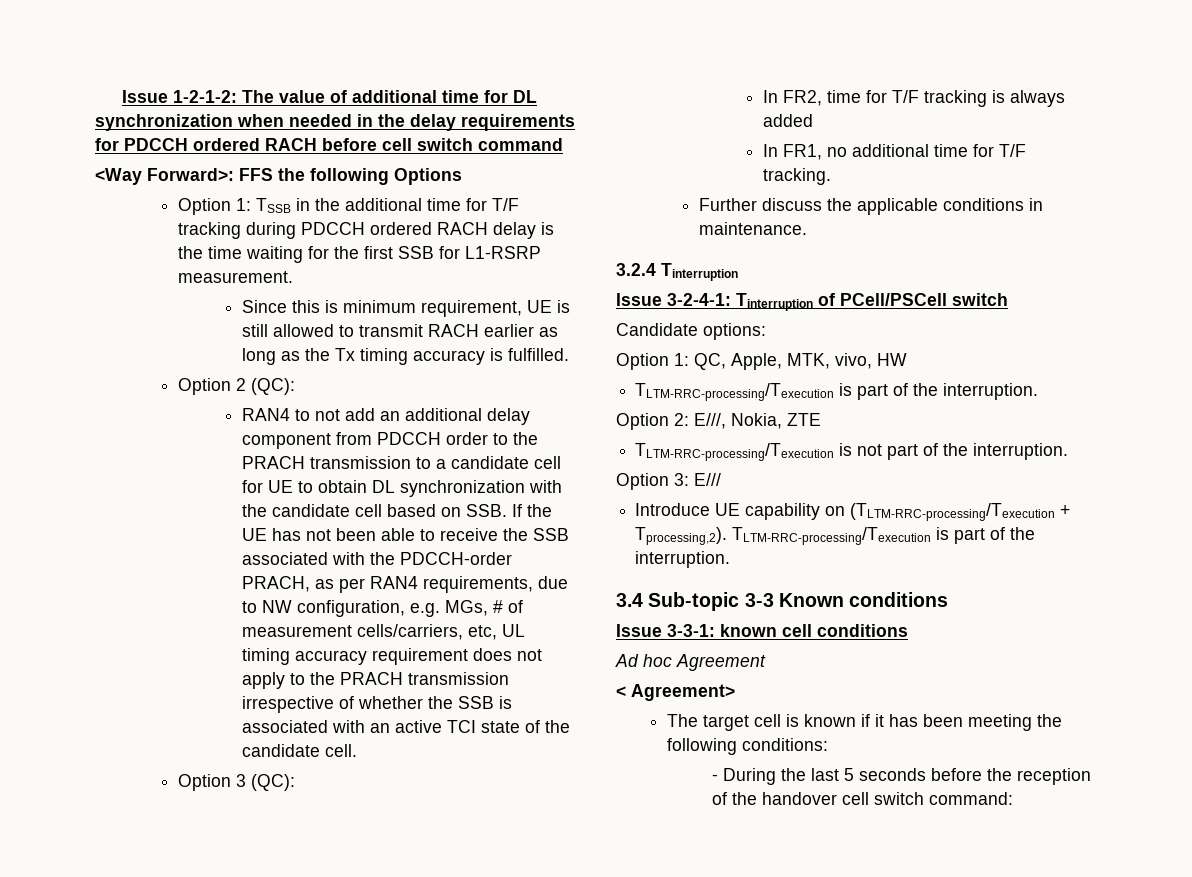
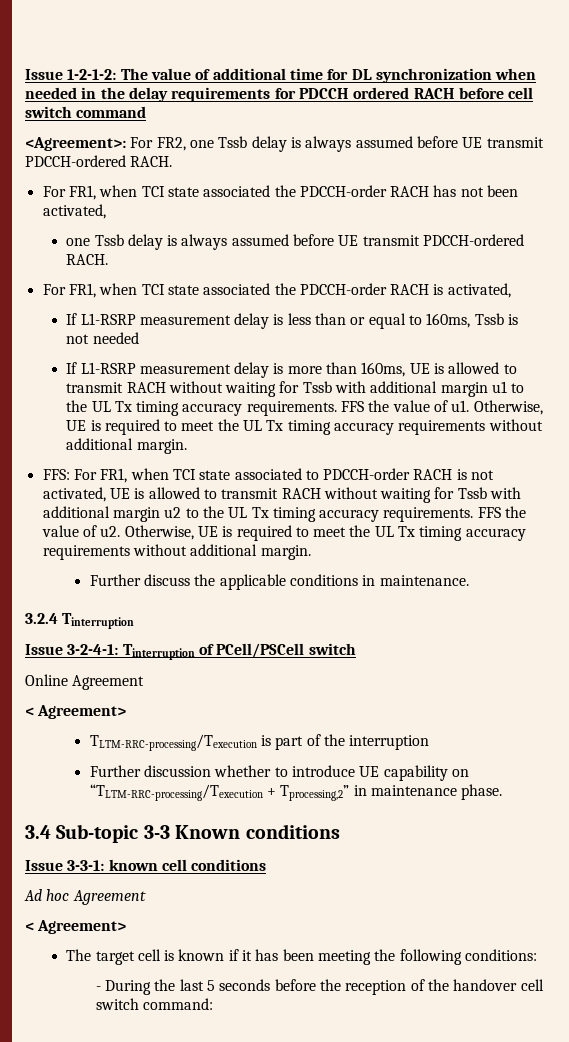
[95,168,462,185] [177,198,519,215] [177,222,554,239] [177,246,541,263] [177,271,293,283] [241,300,570,317] [241,324,558,337] [241,348,569,365] [177,378,295,395] [241,408,530,425] [241,432,538,449] [241,456,561,469] [241,480,562,497] [241,504,552,517] [241,528,569,541] [241,552,512,565] [241,576,568,593] [241,600,523,617] [241,624,525,640] [241,648,542,665] [241,672,509,689] [241,696,512,713] [241,720,570,733] [241,744,357,757] [177,774,295,791] [762,90,1065,107] [762,114,813,127] [762,144,1026,160] [762,168,831,185] <Way Forward>: FFS the following Options // Option 1: TSSB in the additional time for T/F tracking during PDCCH ordered RACH delay is the time waiting for the first SSB for L1-RSRP measurement. // Since this is minimum requirement, UE is still allowed to transmit RACH earlier as long as the Tx timing accuracy is fulfilled. // Option 2 (QC): // RAN4 to not add an additional delay component from PDCCH order to the PRACH transmission to a candidate cell for UE to obtain DL synchronization with the candidate cell based on SSB. If the UE has not been able to receive the SSB associated with the PDCCH-order PRACH, as per RAN4 requirements, due to NW configuration, e.g. MGs, # of measurement cells/carriers, etc, UL timing accuracy requirement does not apply to the PRACH transmission irrespective of whether the SSB is associated with an active TCI state of the candidate cell. // Option 3 (QC): // In FR2, time for T/F tracking is always added // In FR1, no additional time for T/F tracking. -> [25,136,544,152] [25,155,173,167] [42,185,519,200] [42,204,106,219] [66,234,525,250] [66,254,109,265] [42,283,511,298] [66,313,519,329] [66,332,139,344] [66,362,517,378] [66,381,525,397] [66,400,543,416] [66,419,543,435] [66,438,187,454] [42,468,495,483] [42,487,522,503] [42,506,527,522] [41,525,526,541] [42,544,311,560] <Agreement>: For FR2, one Tssb delay is always assumed before UE transmit PDCCH-ordered RACH. // For FR1, when TCI state associated the PDCCH-order RACH has not been activated, // one Tssb delay is always assumed before UE transmit PDCCH-ordered RACH. // For FR1, when TCI state associated the PDCCH-order RACH is activated, // If L1-RSRP measurement delay is less than or equal to 160ms, Tssb is not needed // If L1-RSRP measurement delay is more than 160ms, UE is allowed to transmit RACH without waiting for Tssb with additional margin u1 to the UL Tx timing accuracy requirements. FFS the value of u1. Otherwise, UE is required to meet the UL Tx timing accuracy requirements without additional margin. // FFS: For FR1, when TCI state associated to PDCCH-order RACH is not activated, UE is allowed to transmit RACH without waiting for Tssb with additional margin u2 to the UL Tx timing accuracy requirements. FFS the value of u2. Otherwise, UE is required to meet the UL Tx timing accuracy requirements without additional margin.
[616,323,766,340] [616,353,907,370] [635,383,1039,401] [616,413,821,430] [635,443,1069,461] [616,473,721,490] [635,503,1071,521] [635,527,1036,545] [635,551,731,568] Candidate options: // Option 1: QC, Apple, MTK, vivo, HW // TLTM-RRC-processing/Texecution is part of the interruption. // Option 2: E///, Nokia, ZTE // TLTM-RRC-processing/Texecution is not part of the interruption. // Option 3: E/// // Introduce UE capability on (TLTM-RRC-processing/Texecution + Tprocessing,2). TLTM-RRC-processing/Texecution is part of the interruption. -> [25,674,145,690] [25,705,127,719] [89,734,430,751] [89,765,470,781] [89,784,503,801] Online Agreement // < Agreement> // TLTM-RRC-processing/Texecution is part of the interruption // Further discussion whether to introduce UE capability on “TLTM-RRC-processing/Texecution + Tprocessing,2” in maintenance phase.

